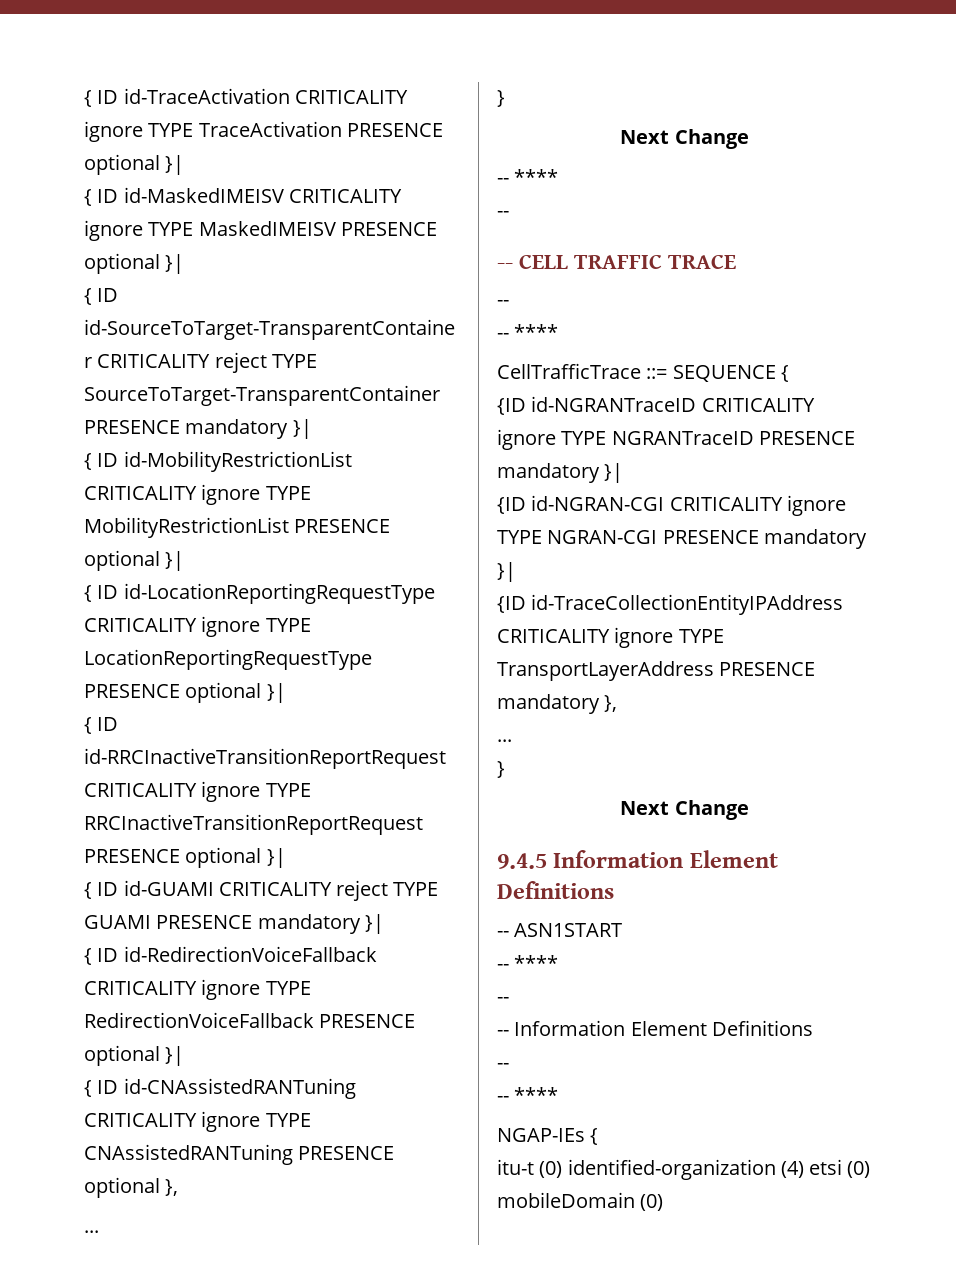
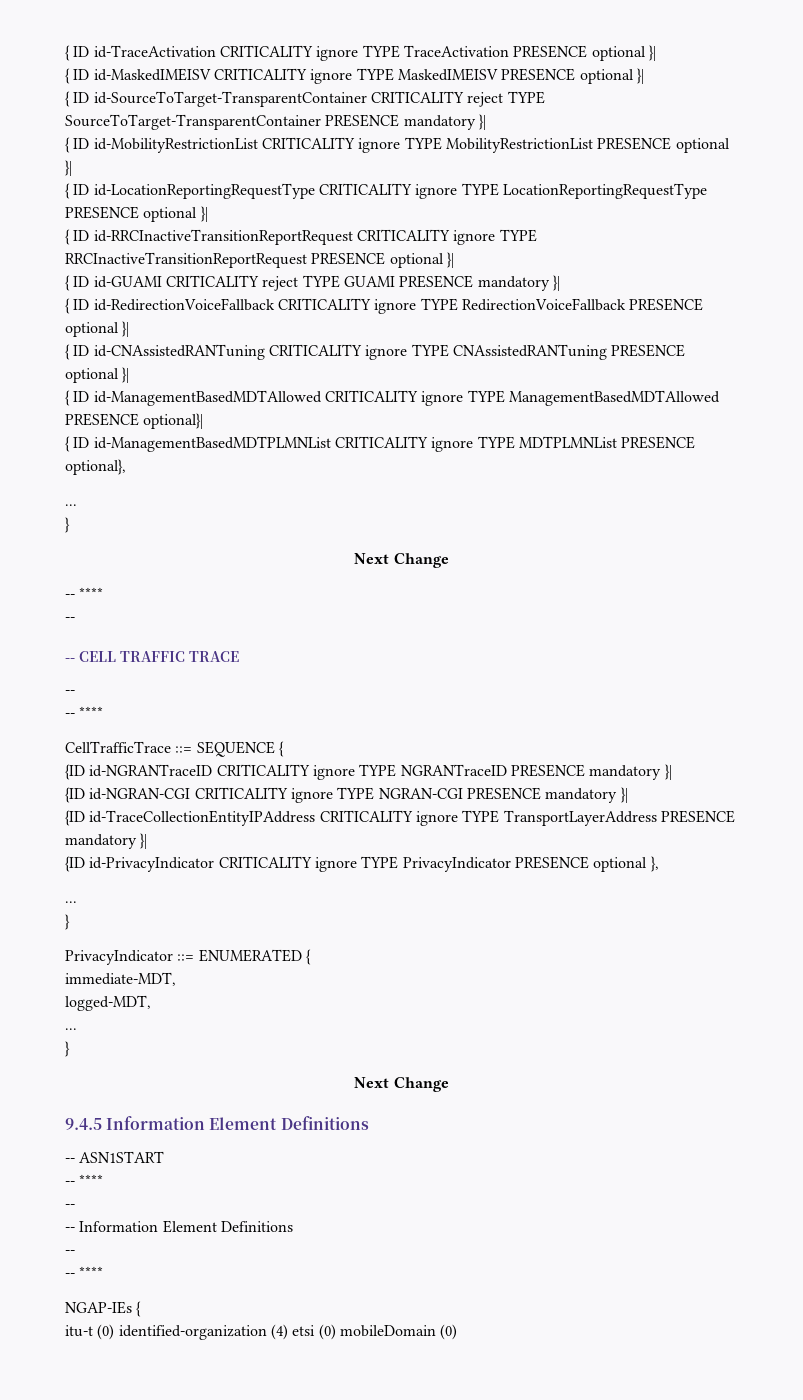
[165,1179,179,1196] }, -> [122,367,130,383] [65,390,720,406] [65,413,204,429] [65,436,696,452] [65,459,126,475] }| // { ID id-ManagementBasedMDTAllowed CRITICALITY ignore TYPE ManagementBasedMDTAllowed PRESENCE optional}| // { ID id-ManagementBasedMDTPLMNList CRITICALITY ignore TYPE MDTPLMNList PRESENCE optional},
[604,695,618,712] }, -> [140,833,148,849] [65,856,659,872] [65,901,77,903] [65,914,70,930] [65,949,311,965] [65,972,176,986] [65,995,151,1011] }| // {ID id-PrivacyIndicator CRITICALITY ignore TYPE PrivacyIndicator PRESENCE optional }, // ... // } // PrivacyIndicator ::= ENUMERATED { // immediate-MDT, // logged-MDT,

